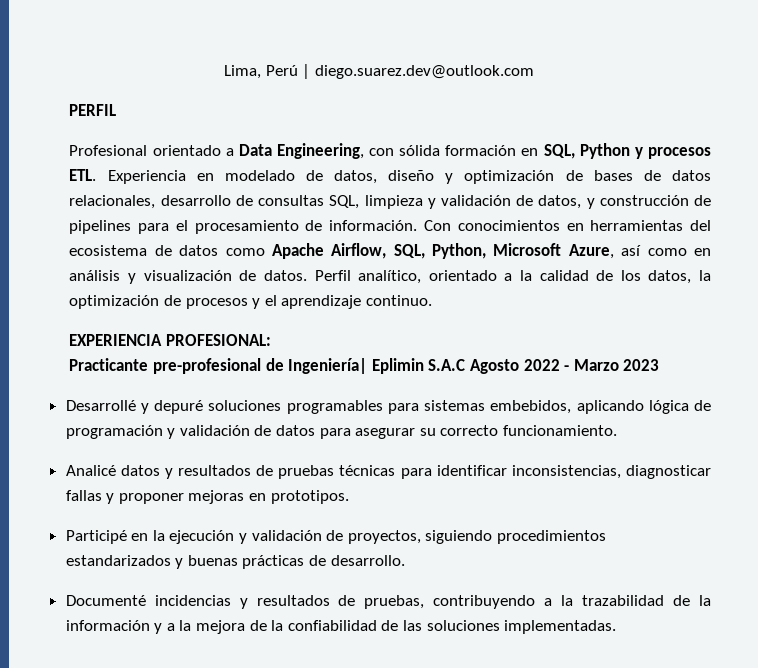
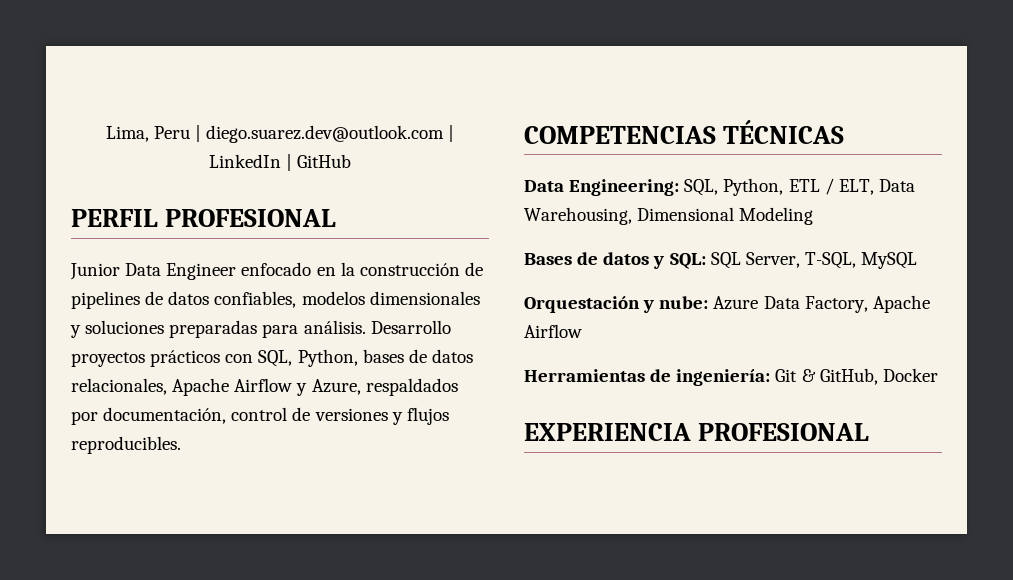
[265,65,298,76] Perú -> [153,126,190,139] Peru
[69,104,117,116] [69,143,711,159] [69,169,711,184] [69,195,711,209] [69,220,711,234] [69,243,711,259] [69,270,711,284] [69,295,433,309] [69,334,272,346] [69,358,660,374] [65,400,712,414] [65,425,618,439] [65,465,711,479] [65,490,349,504] [65,530,607,544] [65,555,405,569] [65,595,711,609] [65,620,617,634] // PERFIL // Profesional orientado a Data Engineering, con sólida formación en SQL, Python y procesos ETL. Experiencia en modelado de datos, diseño y optimización de bases de datos relacionales, desarrollo de consultas SQL, limpieza y validación de datos, y construcción de pipelines para el procesamiento de información. Con conocimientos en herramientas del ecosistema de datos como Apache Airflow, SQL, Python, Microsoft Azure, así como en análisis y visualización de datos. Perfil analítico, orientado a la calidad de los datos, la optimización de procesos y el aprendizaje continuo. // EXPERIENCIA PROFESIONAL: // Practicante pre-profesional de Ingeniería| Eplimin S.A.C Agosto 2022 - Marzo 2023 // Desarrollé y depuré soluciones programables para sistemas embebidos, aplicando lógica de programación y validación de datos para asegurar su correcto funcionamiento. // Analicé datos y resultados de pruebas técnicas para identificar inconsistencias, diagnosticar fallas y proponer mejoras en prototipos. // Participé en la ejecución y validación de proyectos, siguiendo procedimientos estandarizados y buenas prácticas de desarrollo. // Documenté incidencias y resultados de pruebas, contribuyendo a la trazabilidad de la información y a la mejora de la confiabilidad de las soluciones implementadas. -> [448,125,455,142] [208,154,352,171] [71,209,337,227] [70,262,483,280] [71,291,480,309] [70,320,451,338] [71,349,473,367] [71,378,458,396] [71,407,449,425] [71,436,181,454] [524,120,845,144] [524,178,915,196] [524,207,814,225] [524,252,918,269] [524,295,930,313] [524,324,582,338] [524,368,938,386] [524,423,870,441] | LinkedIn | GitHub // PERFIL PROFESIONAL // Junior Data Engineer enfocado en la construcción de pipelines de datos confiables, modelos dimensionales y soluciones preparadas para análisis. Desarrollo proyectos prácticos con SQL, Python, bases de datos relacionales, Apache Airflow y Azure, respaldados por documentación, control de versiones y flujos reproducibles. // COMPETENCIAS TÉCNICAS // Data Engineering: SQL, Python, ETL / ELT, Data Warehousing, Dimensional Modeling // Bases de datos y SQL: SQL Server, T-SQL, MySQL // Orquestación y nube: Azure Data Factory, Apache Airflow // Herramientas de ingeniería: Git & GitHub, Docker // EXPERIENCIA PROFESIONAL

